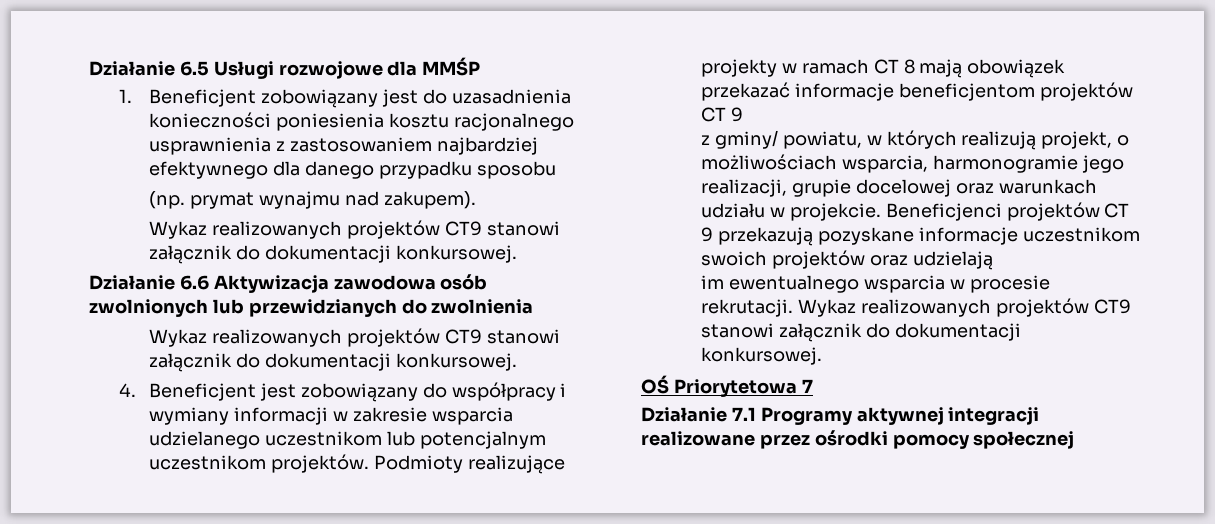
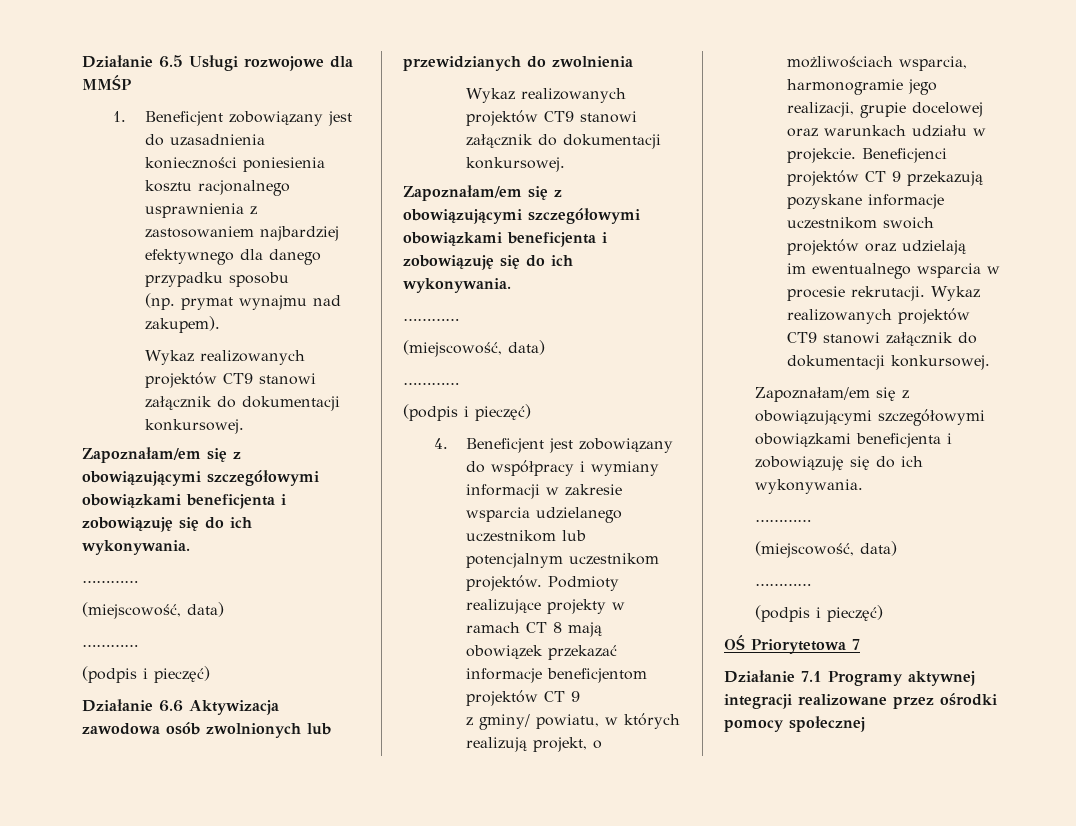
(517, 254) none -> [82,447,241,463] [82,470,319,486] [82,494,286,509] [82,517,252,532] [82,540,190,555] [82,580,138,583] [82,602,224,619] [82,644,138,647] [82,666,210,683] // Zapoznałam/em się z obowiązującymi szczegółowymi obowiązkami beneficjenta i zobowiązuję się do ich wykonywania. // ………… // (miejscowość, data) // ………… // (podpis i pieczęć)
(517, 362) none -> [403,185,562,201] [403,208,640,224] [403,232,607,247] [403,255,573,270] [403,278,511,293] [403,318,459,321] [403,340,545,357] [403,382,459,385] [403,404,531,421] // Zapoznałam/em się z obowiązującymi szczegółowymi obowiązkami beneficjenta i zobowiązuję się do ich wykonywania. // ………… // (miejscowość, data) // ………… // (podpis i pieczęć)
(823, 356) none -> [755,387,910,402] [755,409,986,426] [755,433,953,448] [755,456,924,471] [755,479,864,494] [755,519,812,522] [755,541,898,558] [755,583,812,586] [755,605,884,622] // Zapoznałam/em się z obowiązującymi szczegółowymi obowiązkami beneficjenta i zobowiązuję się do ich wykonywania. // ………… // (miejscowość, data) // ………… // (podpis i pieczęć)

